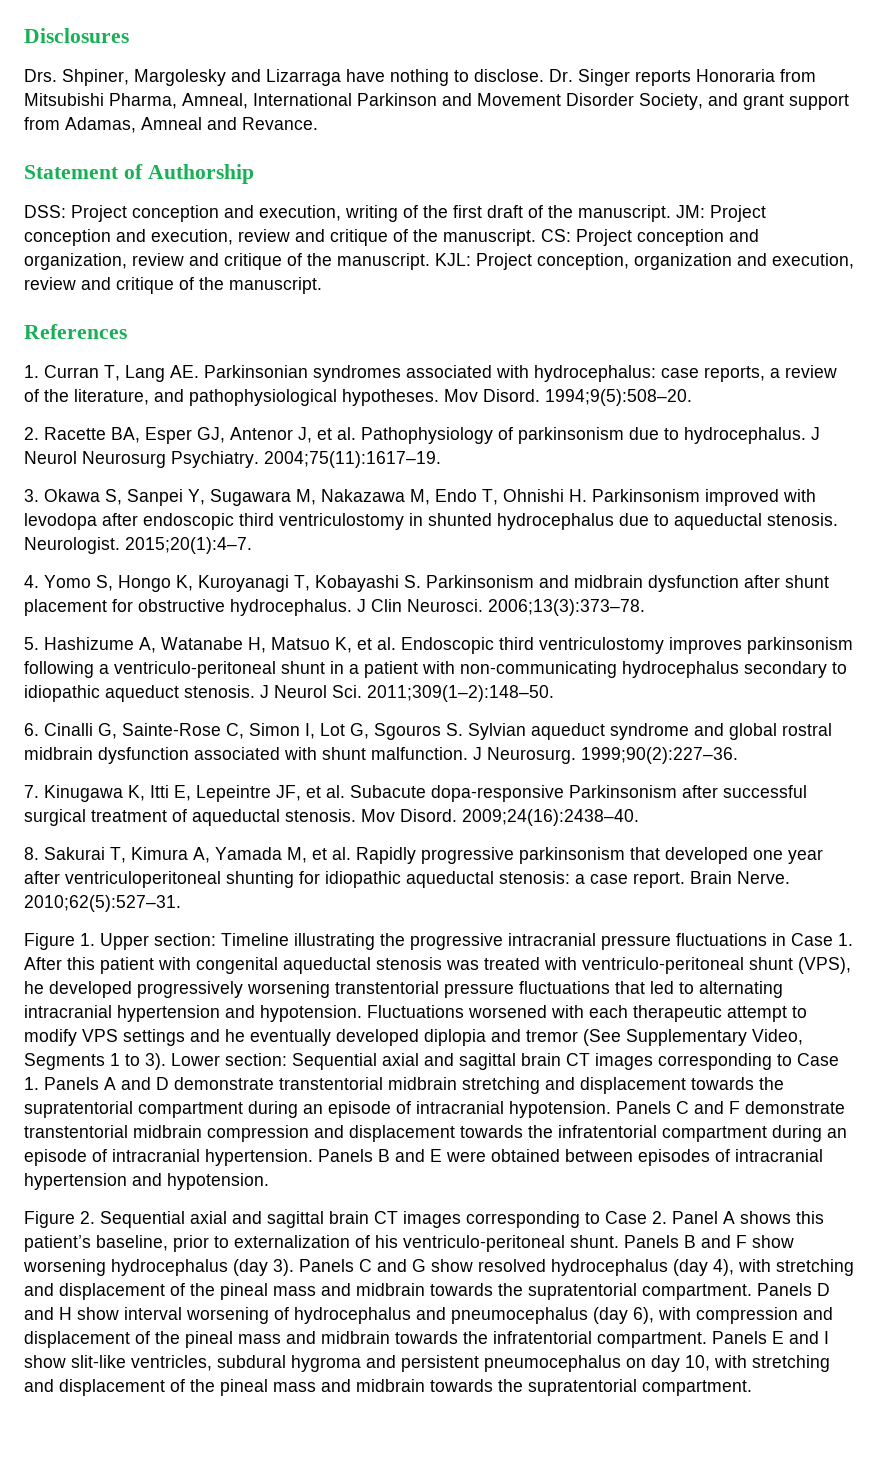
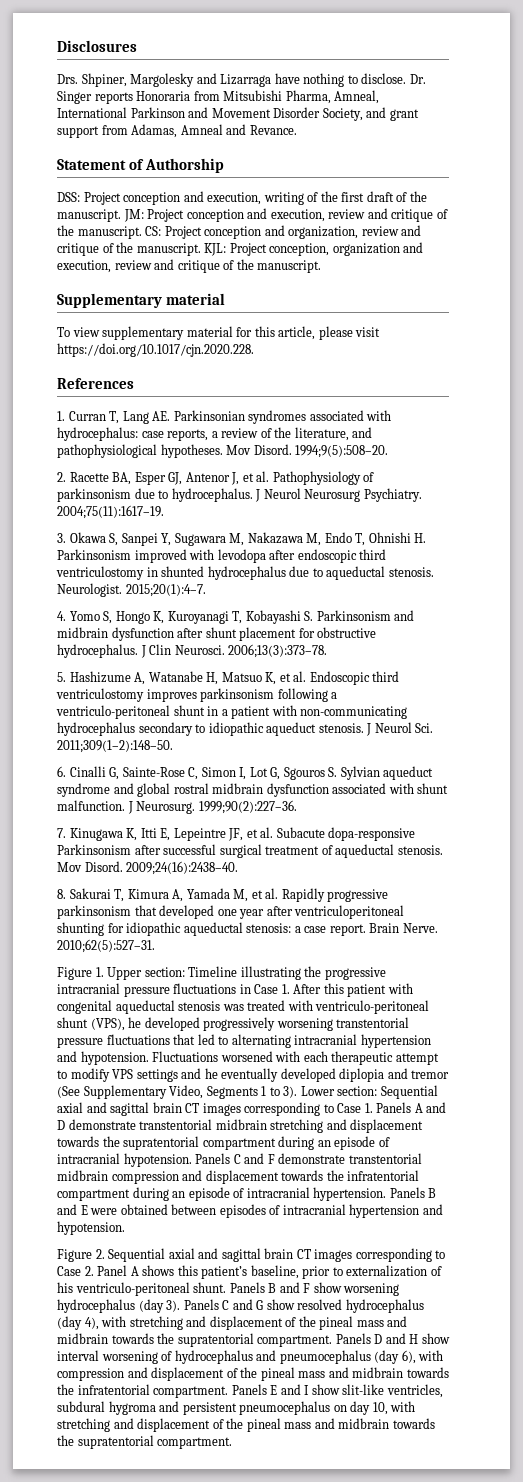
(322, 285) none -> [57,293,226,308] [57,326,381,340] [57,343,254,357] // Supplementary material // To view supplementary material for this article, please visit https://doi.org/10.1017/cjn.2020.228.

